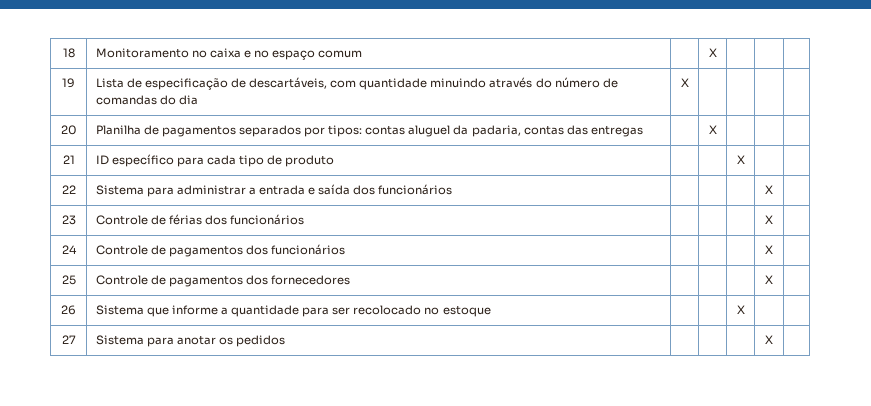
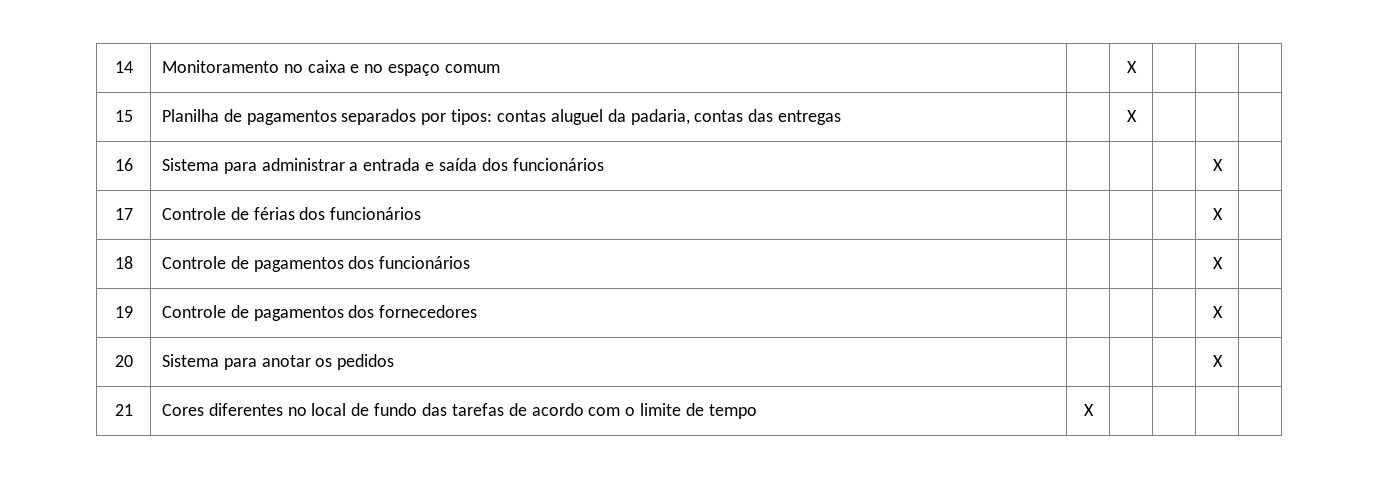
[62,48,75,58] 18 -> [114,61,133,73] 14
[62,78,75,88] [95,77,618,90] [95,95,198,105] [680,78,689,87] [60,125,77,135] 19 | Lista de especificação de descartáveis, com quantidade minuindo através do número de comandas do dia | X | | | | // 20 -> [114,110,133,122] 15
[62,155,75,164] [95,154,335,167] [736,155,745,164] [61,185,76,194] 21 | ID específico para cada tipo de produto | | | X | | // 22 -> [114,158,133,171] 16
[61,215,76,225] 23 -> [114,208,133,220] 17
[61,245,77,254] 24 -> [114,256,133,269] 18
[61,275,76,285] 25 -> [114,306,133,318] 19
[61,305,76,315] [95,305,491,317] [736,305,745,314] [61,335,76,344] 26 | Sistema que informe a quantidade para ser recolocado no estoque | | | X | | // 27 -> [114,355,133,367] 20
(773, 339) none -> [114,404,133,416] [161,403,757,419] [1083,404,1094,416] // 21 | Cores diferentes no local de fundo das tarefas de acordo com o limite de tempo | X | | | |

